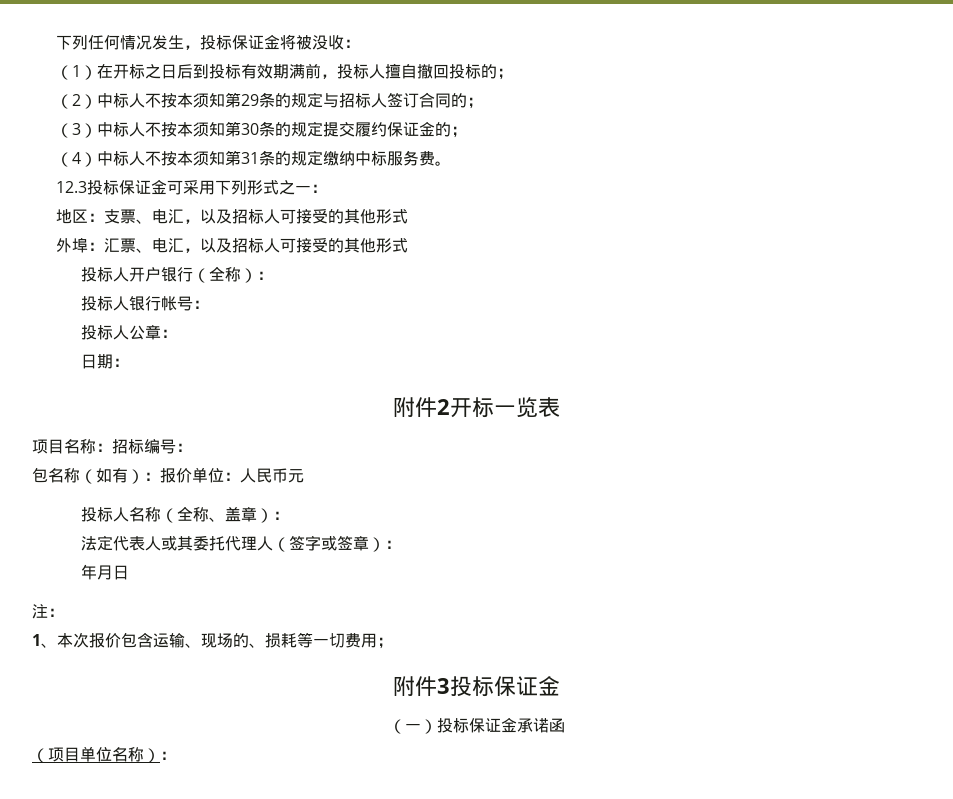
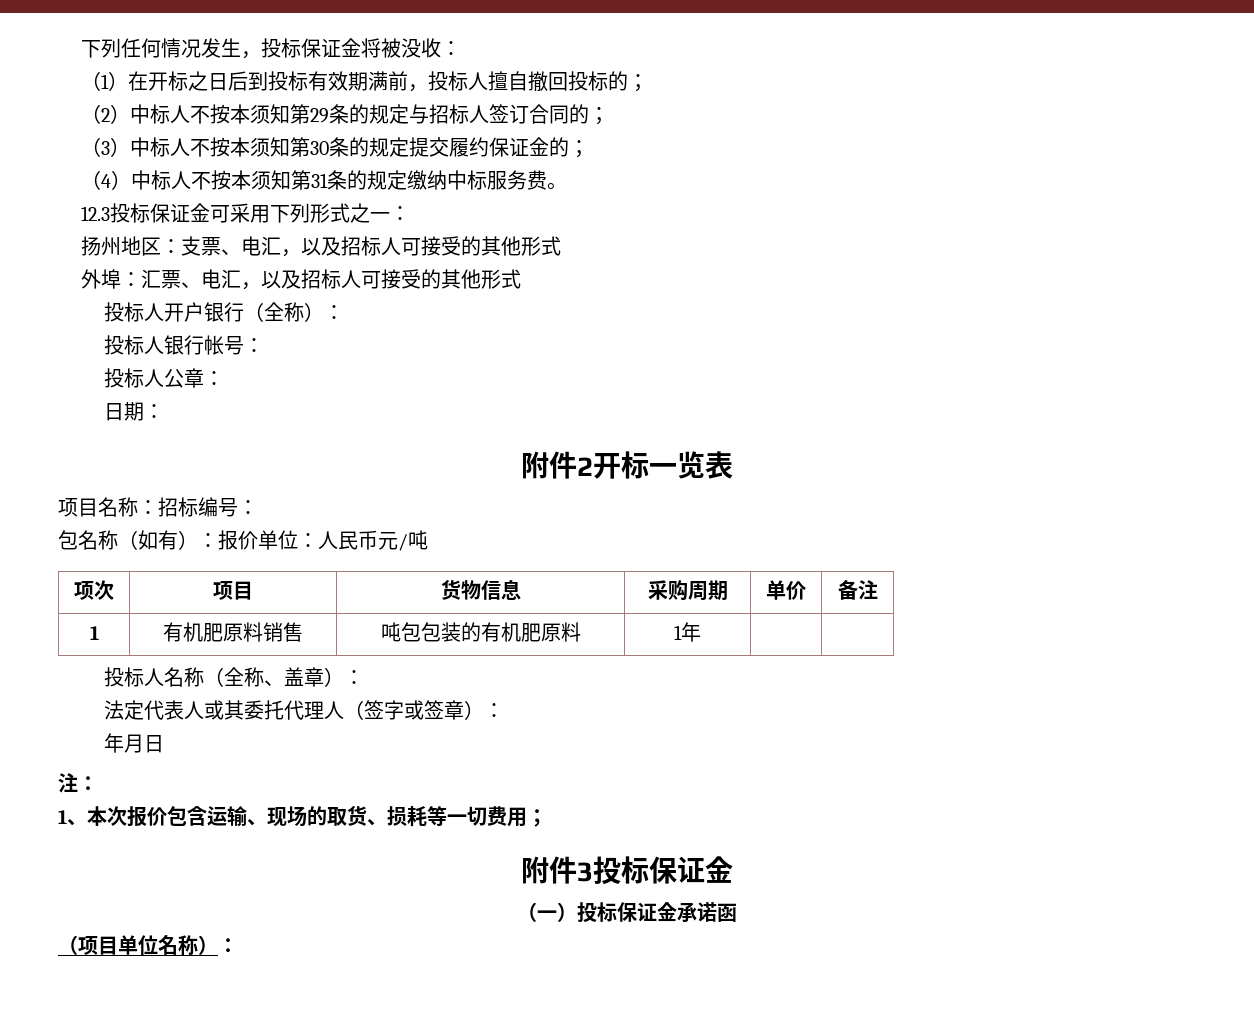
(328, 188) none -> [81,236,122,256] 扬州
(304, 476) none -> [398,530,428,551] [74,580,114,600] [213,581,253,600] [440,579,521,600] [647,580,728,601] [765,580,806,600] [837,580,878,600] [89,626,99,640] [163,622,303,642] [380,622,581,642] [673,622,701,642] /吨 // 项次 | 项目 | 货物信息 | 采购周期 | 单价 | 备注 // 1 | 有机肥原料销售 | 吨包包装的有机肥原料 | 1年 | |
(249, 640) none -> [327,805,367,826] 取货

